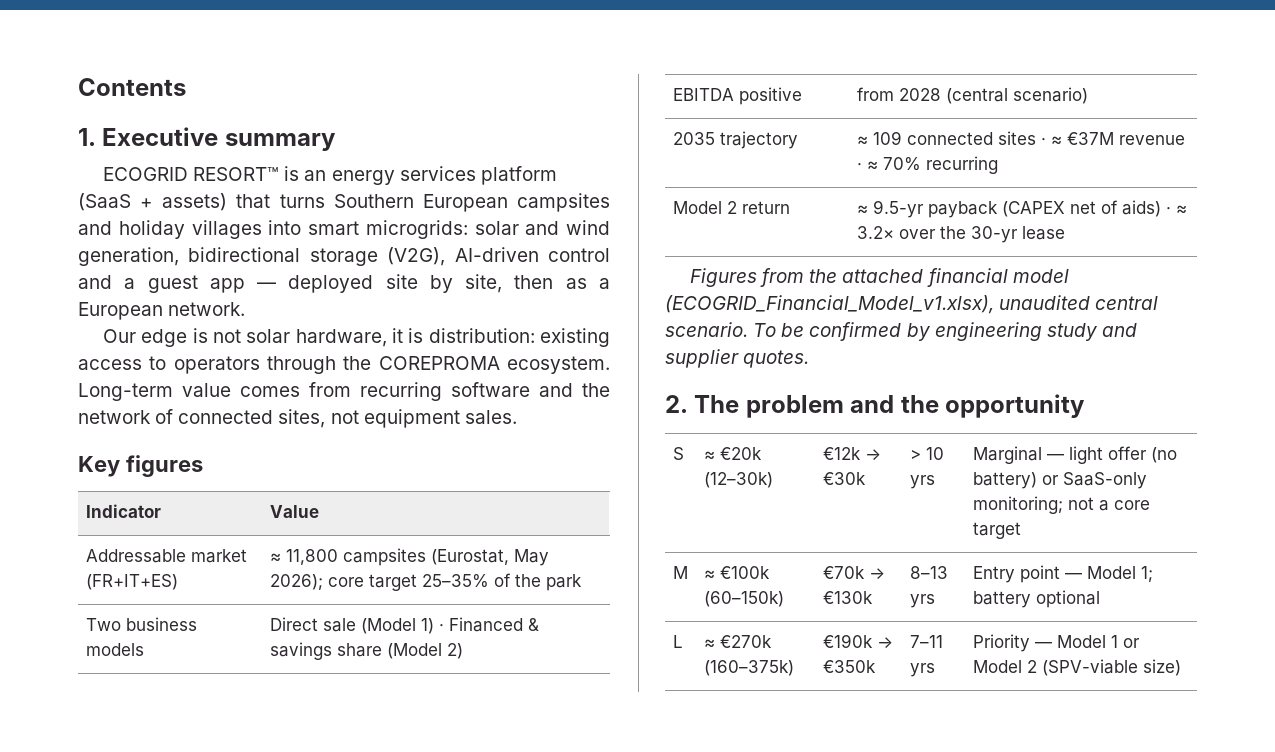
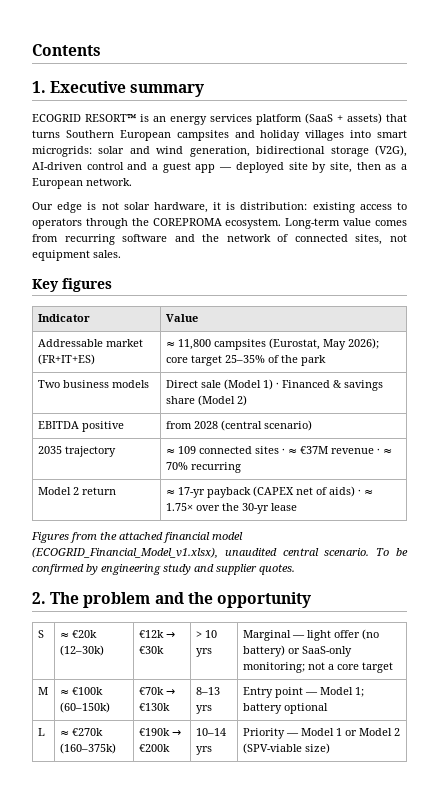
[872,200,924,218] 9.5-yr -> [177,487,205,498] 17-yr
[856,226,894,239] 3.2× -> [165,503,193,511] 1.75×
[822,660,876,673] [909,635,943,648] €350k | 7–11 -> [138,744,170,752] [195,728,226,736] €200k | 10–14

